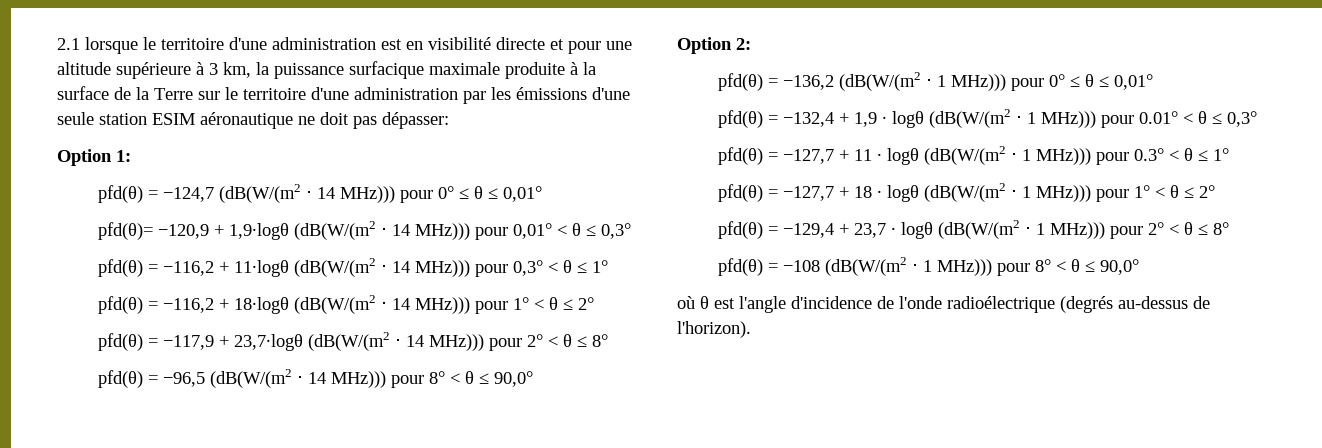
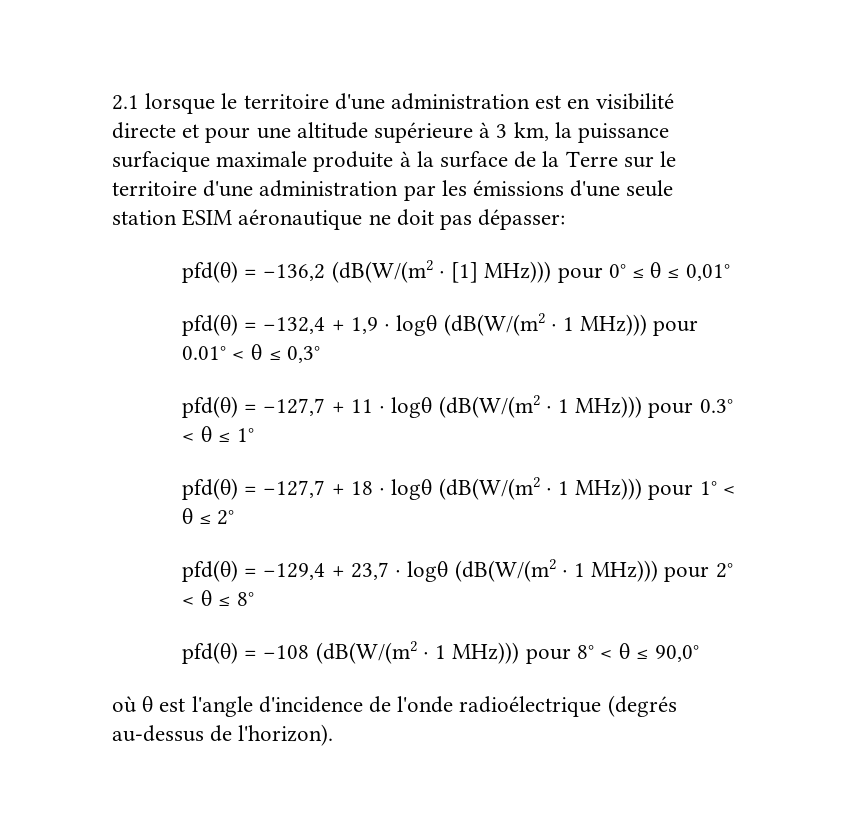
[57,149,131,166] [97,184,542,203] [97,221,631,240] [97,258,608,277] [97,295,594,314] [97,332,608,351] [97,369,533,388] [677,37,751,54] // Option 1: // pfd(θ) = −124,7 (dB(W/(m2 ⋅ 14 MHz))) pour 0° ≤ θ ≤ 0,01° // pfd(θ)= −120,9 + 1,9∙logθ (dB(W/(m2 ⋅ 14 MHz))) pour 0,01° < θ ≤ 0,3° // pfd(θ) = −116,2 + 11∙logθ (dB(W/(m2 ⋅ 14 MHz))) pour 0,3° < θ ≤ 1° // pfd(θ) = −116,2 + 18∙logθ (dB(W/(m2 ⋅ 14 MHz))) pour 1° < θ ≤ 2° // pfd(θ) = −117,9 + 23,7∙logθ (dB(W/(m2 ⋅ 14 MHz))) pour 2° < θ ≤ 8° // pfd(θ) = −96,5 (dB(W/(m2 ⋅ 14 MHz))) pour 8° < θ ≤ 90,0° // Option 2: -> (566, 219) none
[936,75,946,87] 1 -> [451,262,479,283] [1]

